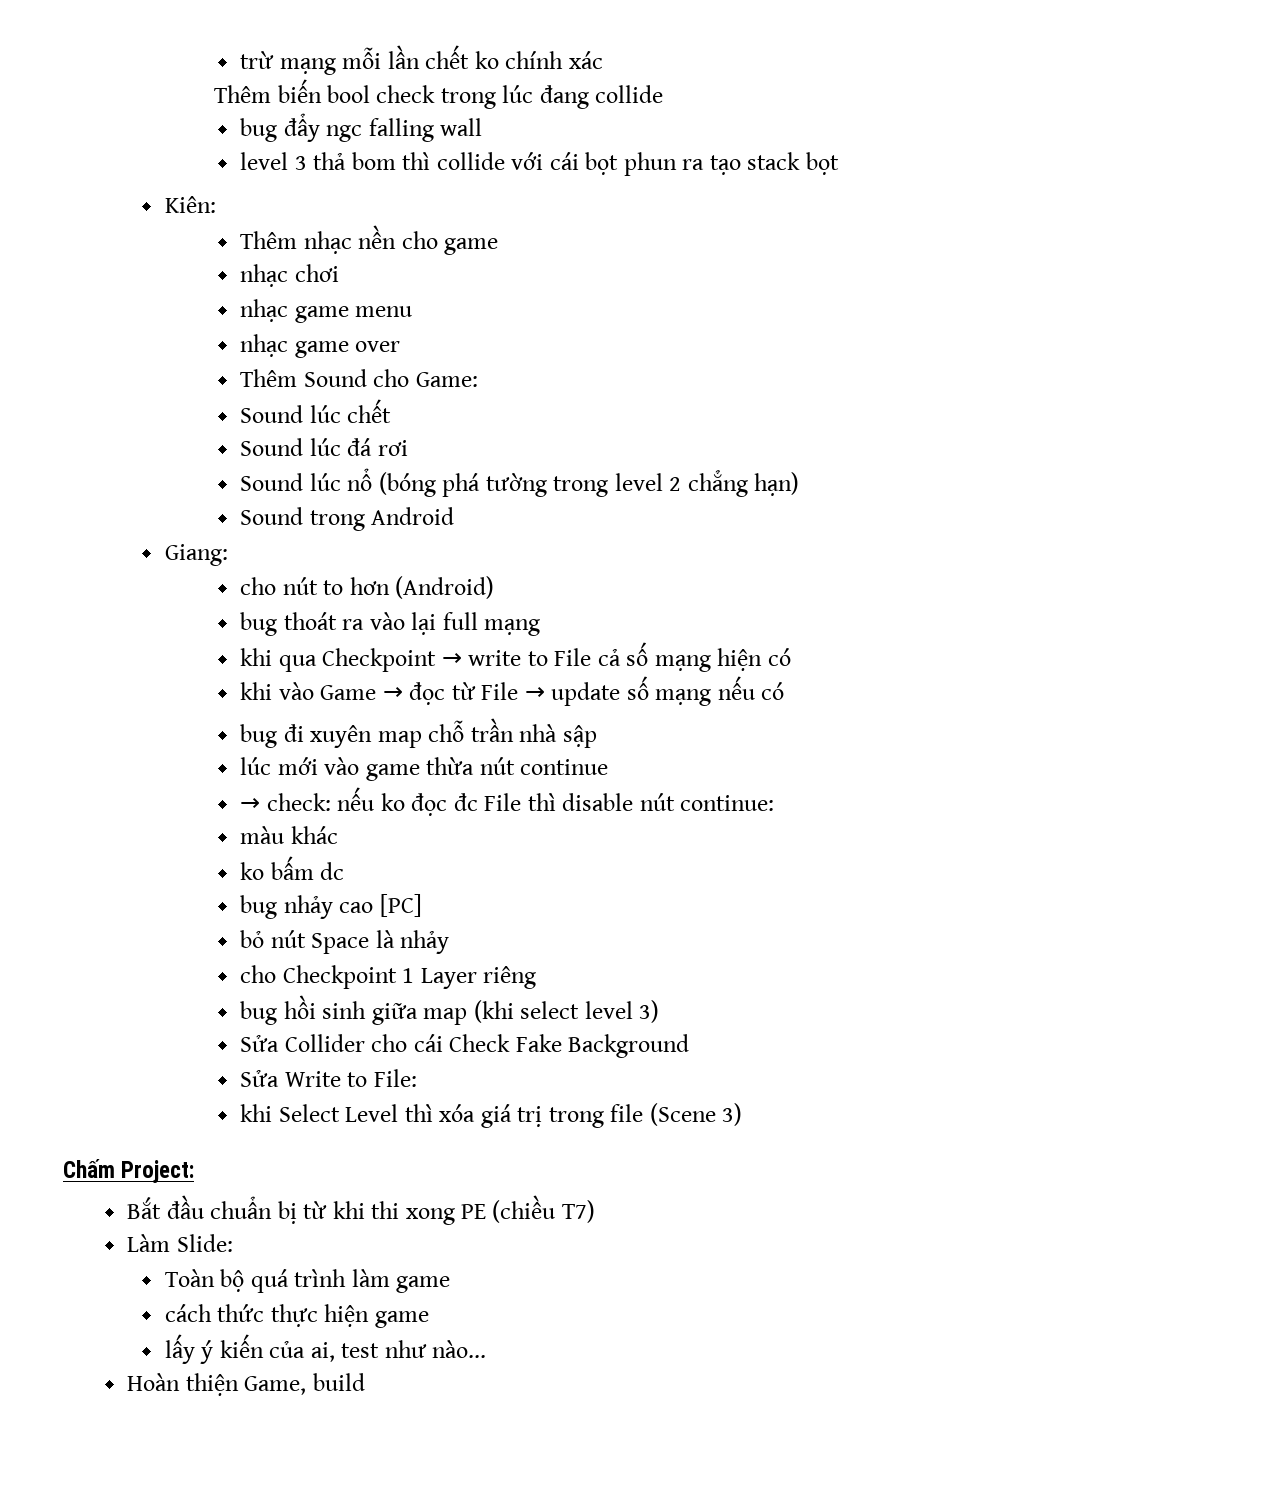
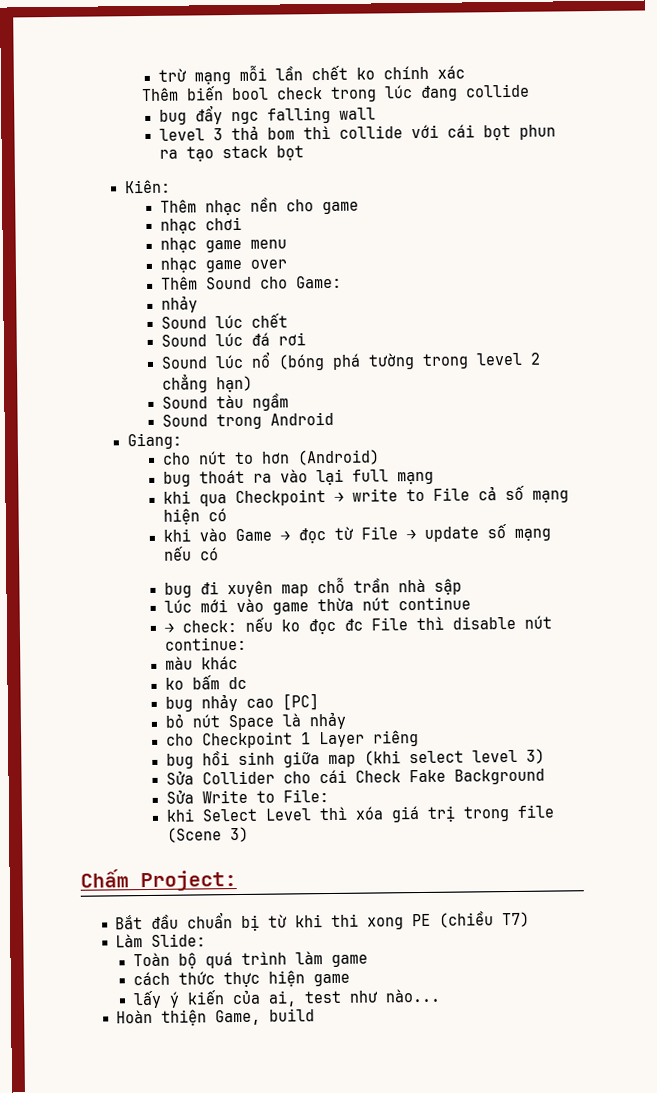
(478, 379) none -> [160,295,198,313] // nhảy
(800, 484) none -> [161,393,289,411] // Sound tàu ngầm

